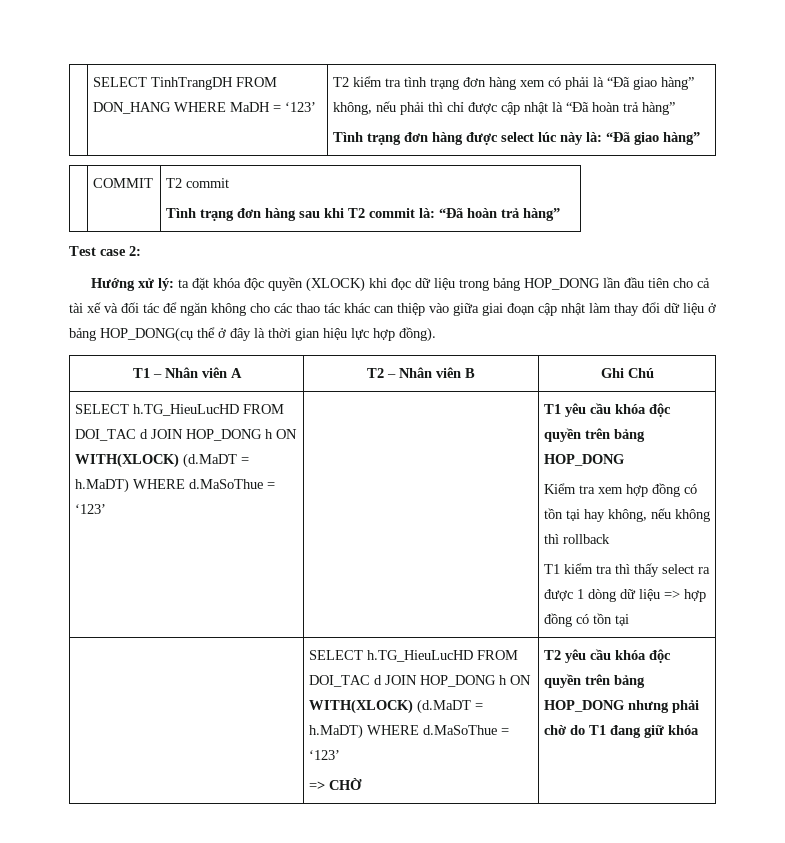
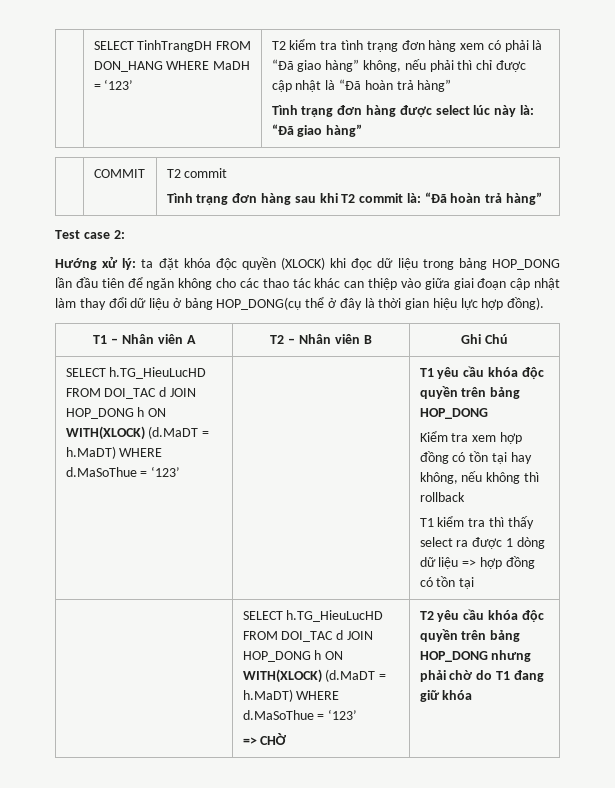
[672,278,710,288] [69,302,159,313] cho cả tài xế và đối tác -> (124, 283) none

